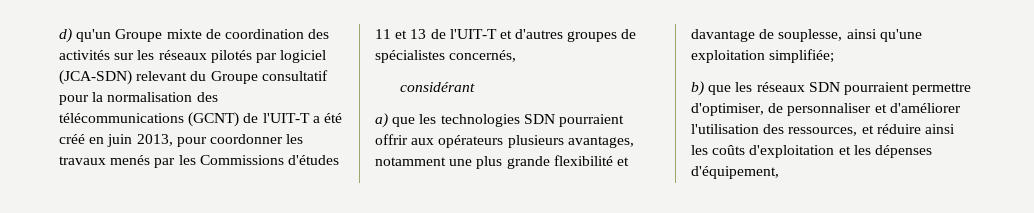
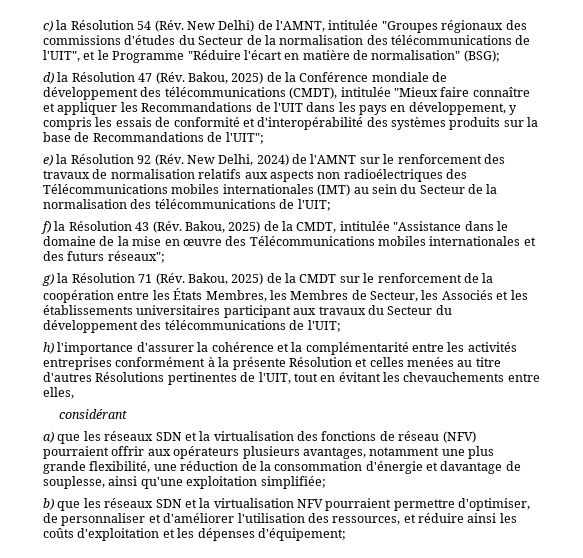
[59,28,330,43] [59,50,327,63] [59,70,328,85] [59,92,218,105] [59,112,342,127] [59,134,304,147] [59,155,339,168] [375,29,637,42] [375,50,517,63] [400,82,476,92] [375,113,555,128] d) qu'un Groupe mixte de coordination des activités sur les réseaux pilotés par logiciel (JCA-SDN) relevant du Groupe consultatif pour la normalisation des télécommunications (GCNT) de l'UIT-T a été créé en juin 2013, pour coordonner les travaux menés par les Commissions d'études 11 et 13 de l'UIT-T et d'autres groupes de spécialistes concernés, // considérant // a) que les technologies SDN -> [43,20,527,33] [43,35,531,45] [43,50,500,63] [43,72,448,84] [43,87,530,100] [43,102,518,115] [43,117,539,130] [43,132,264,144] [43,154,505,166] [43,169,467,182] [43,184,498,196] [43,199,331,211] [41,221,508,234] [43,236,536,246] [43,251,165,263] [42,273,494,286] [43,288,528,303] [43,305,452,318] [43,320,341,333] [43,342,517,355] [43,357,501,370] [43,372,540,385] [43,387,74,399] [58,409,127,419] [43,431,476,444] c) la Résolution 54 (Rév. New Delhi) de l'AMNT, intitulée "Groupes régionaux des commissions d'études du Secteur de la normalisation des télécommunications de l'UIT", et le Programme "Réduire l'écart en matière de normalisation" (BSG); // d) la Résolution 47 (Rév. Bakou, 2025) de la Conférence mondiale de développement des télécommunications (CMDT), intitulée "Mieux faire connaître et appliquer les Recommandations de l'UIT dans les pays en développement, y compris les essais de conformité et d'interopérabilité des systèmes produits sur la base de Recommandations de l'UIT"; // e) la Résolution 92 (Rév. New Delhi, 2024) de l'AMNT sur le renforcement des travaux de normalisation relatifs aux aspects non radioélectriques des Télécommunications mobiles internationales (IMT) au sein du Secteur de la normalisation des télécommunications de l'UIT; // f) la Résolution 43 (Rév. Bakou, 2025) de la CMDT, intitulée "Assistance dans le domaine de la mise en œuvre des Télécommunications mobiles internationales et des futurs réseaux"; // g) la Résolution 71 (Rév. Bakou, 2025) de la CMDT sur le renforcement de la coopération entre les États Membres, les Membres de Secteur, les Associés et les établissements universitaires participant aux travaux du Secteur du développement des télécommunications de l'UIT; // h) l'importance d'assurer la cohérence et la complémentarité entre les activités entreprises conformément à la présente Résolution et celles menées au titre d'autres Résolutions pertinentes de l'UIT, tout en évitant les chevauchements entre elles, // considérant // a) que les réseaux SDN et la virtualisation des fonctions de réseau (NFV)
[553,155,613,166] flexibilité -> [89,461,423,474] flexibilité, une réduction de la consommation d'énergie
(840, 87) none -> [184,498,323,508] et la virtualisation NFV
[691,166,779,179] d'équipement, -> [257,528,346,541] d'équipement;

